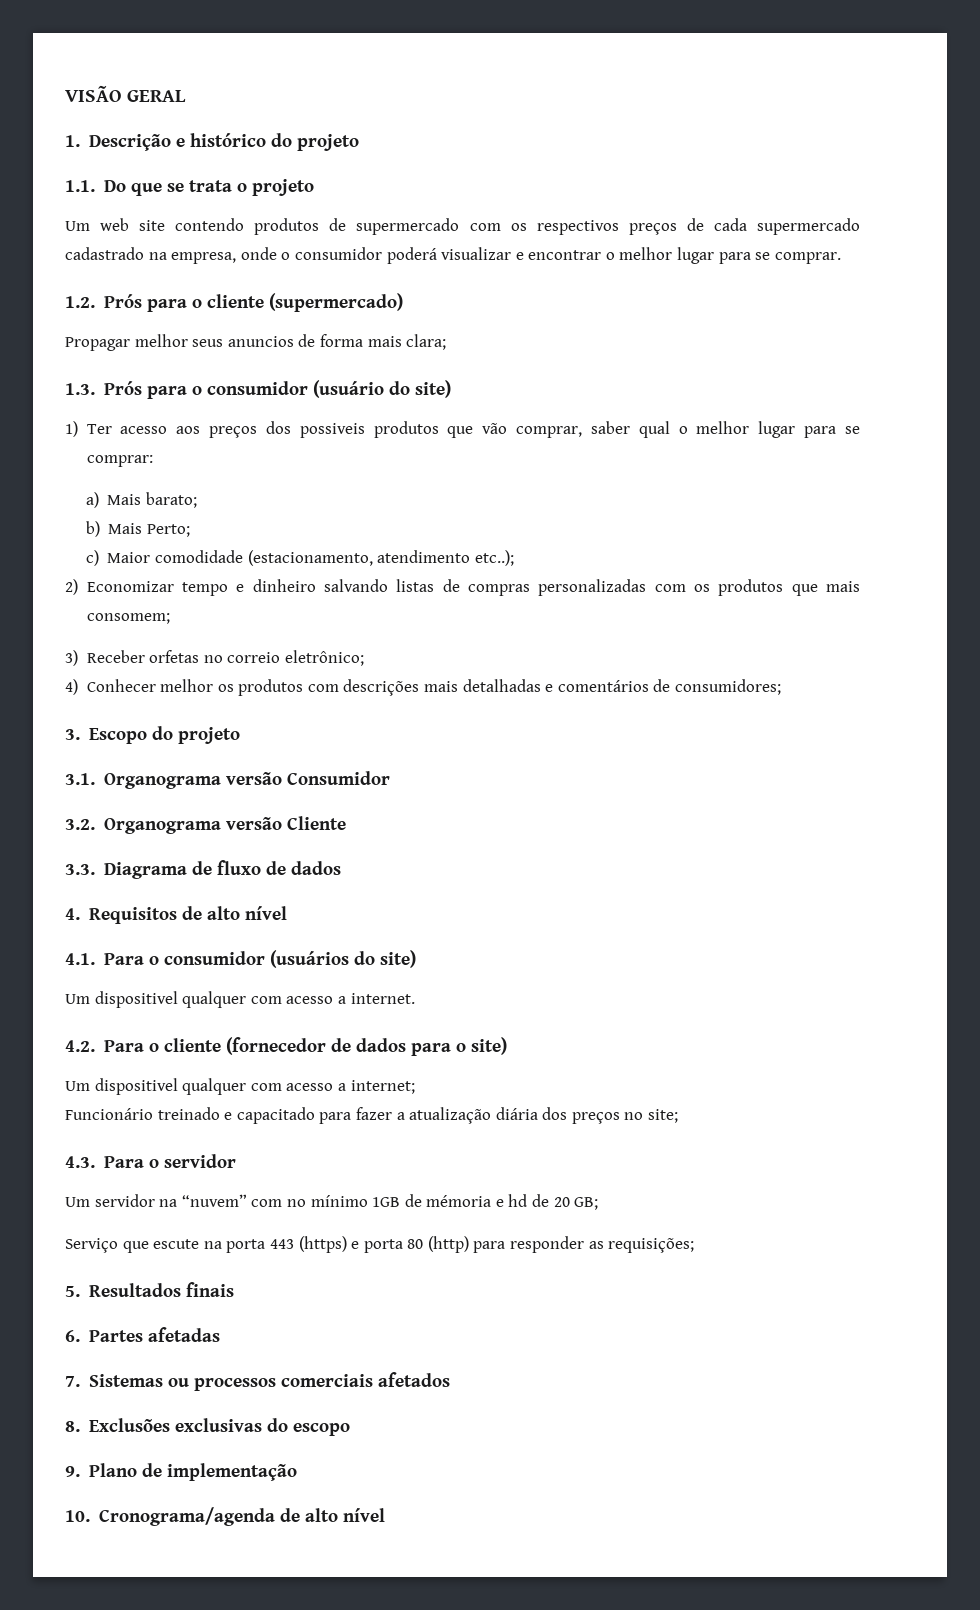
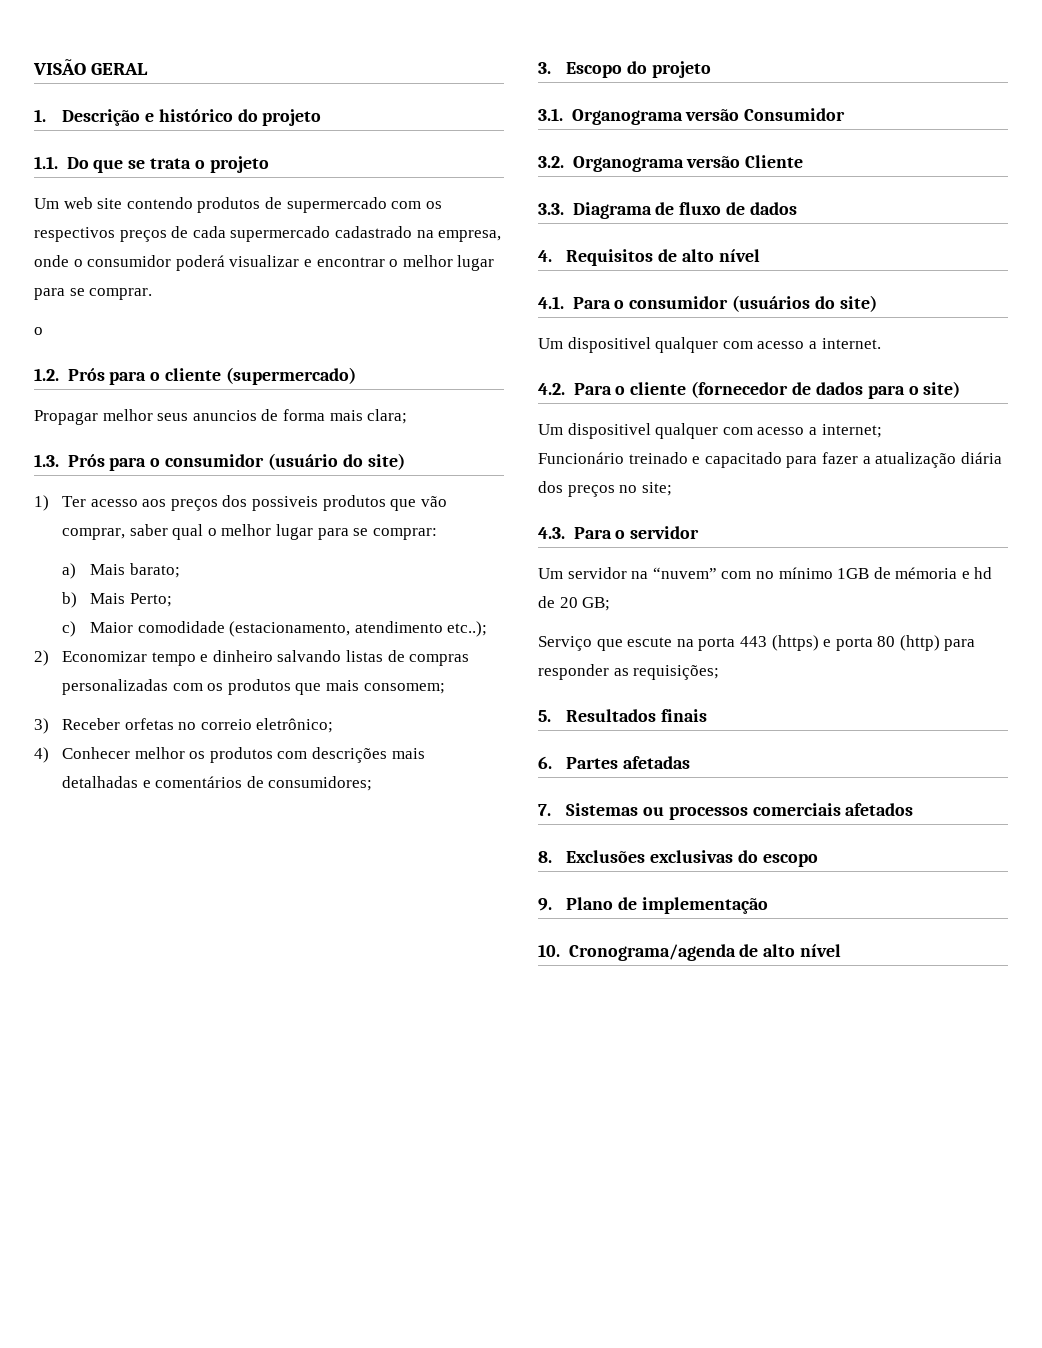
(841, 258) none -> [34,327,43,335] // o

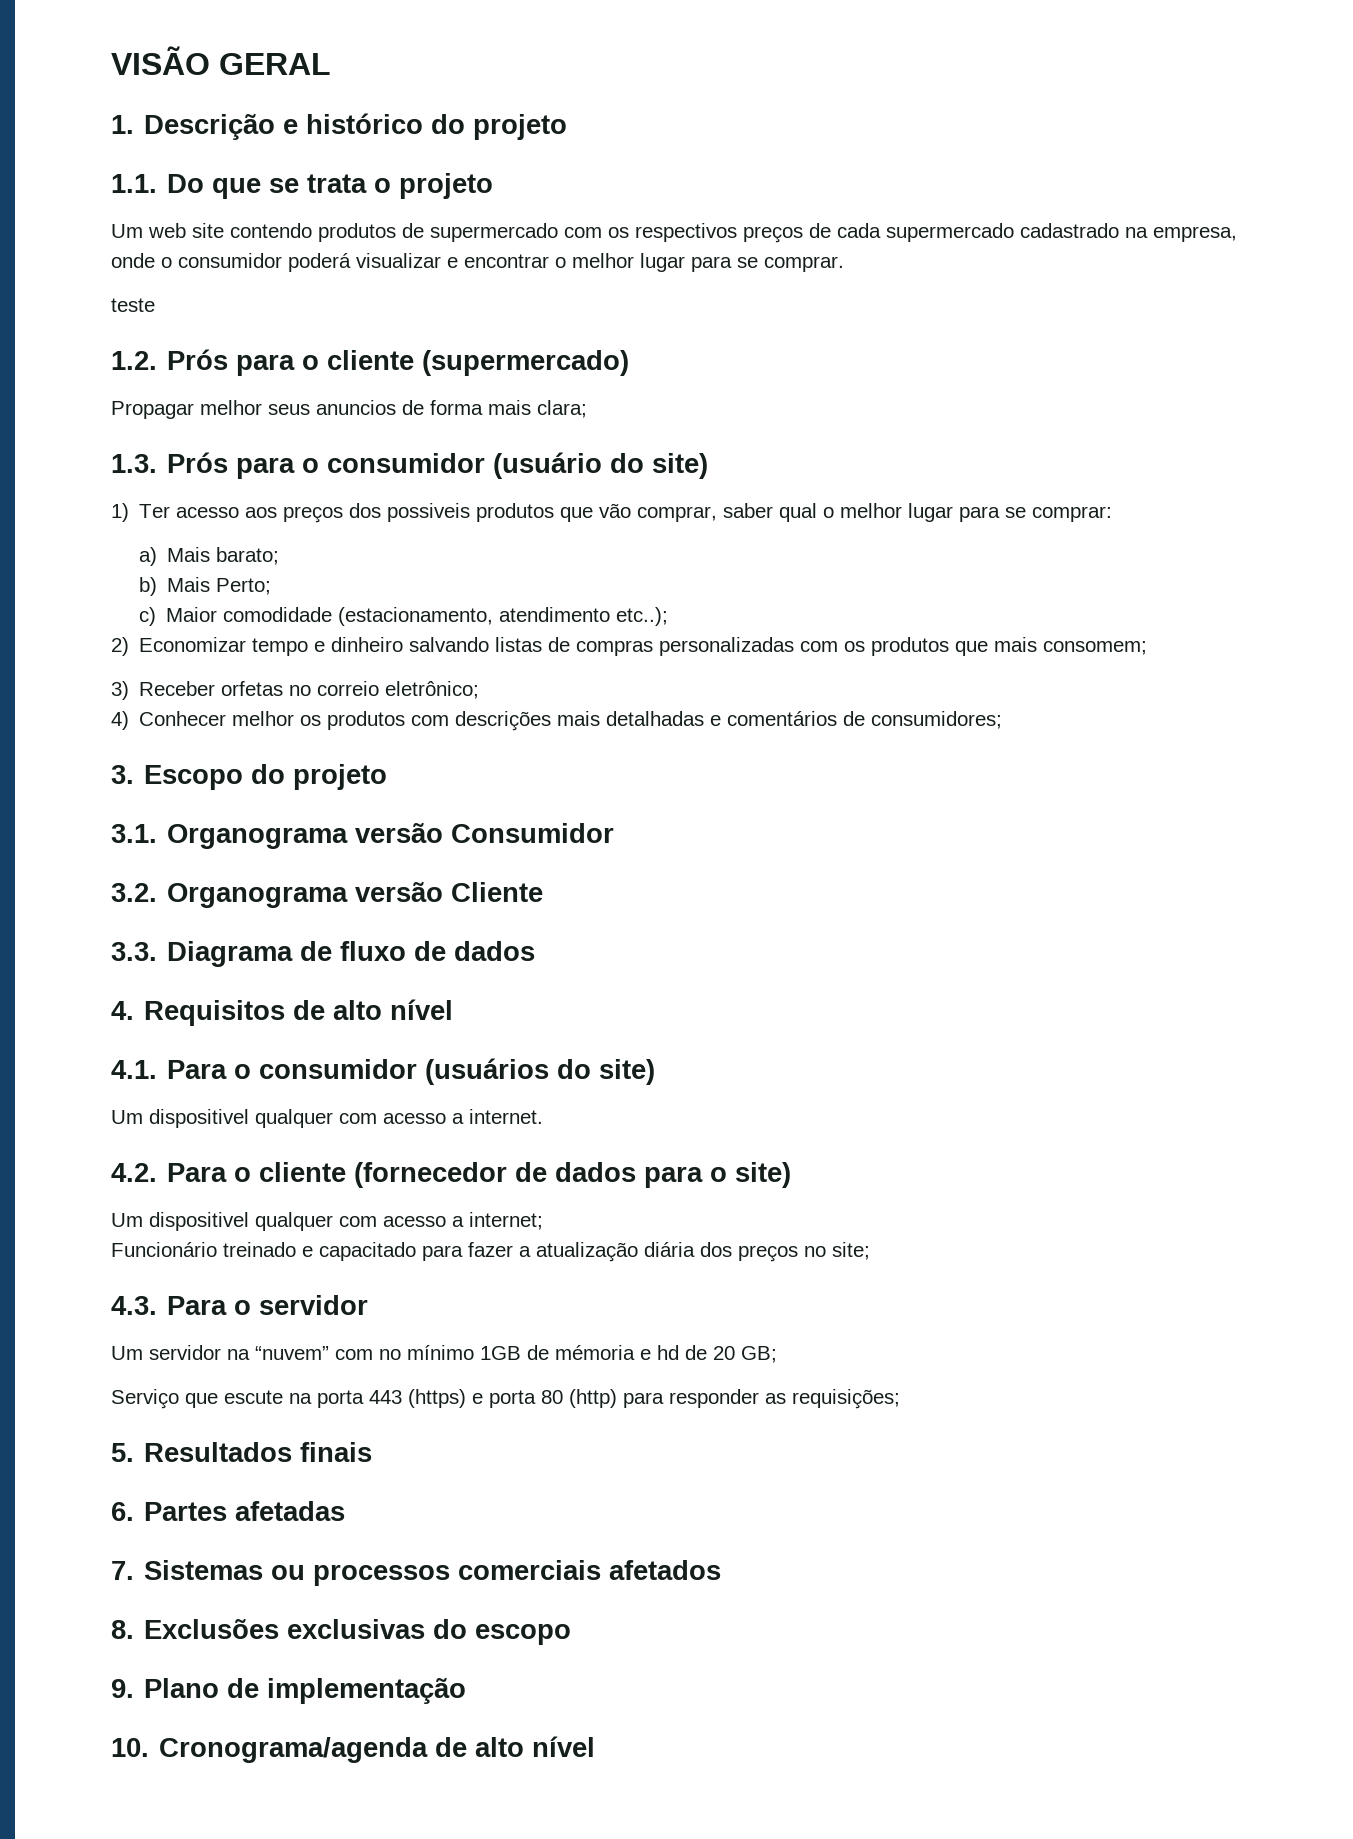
[34,327,43,335] o -> [111,298,155,312] teste

